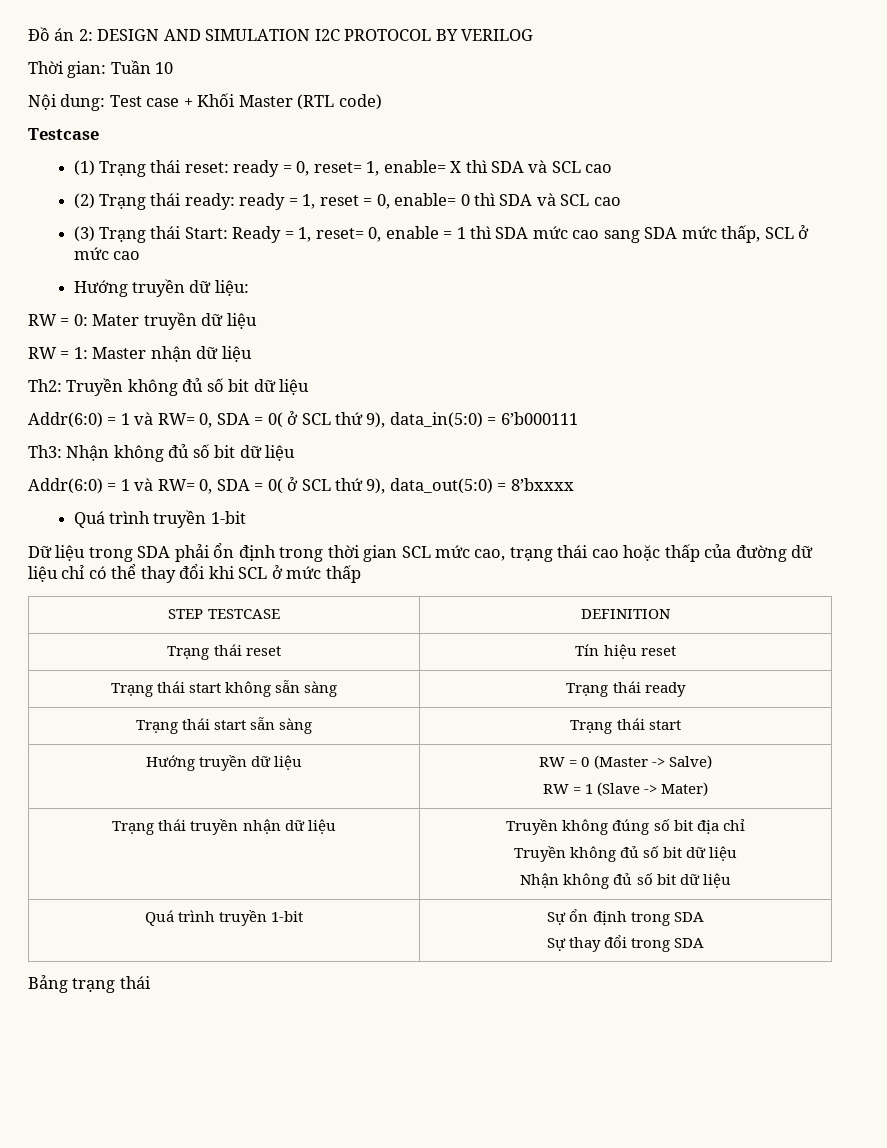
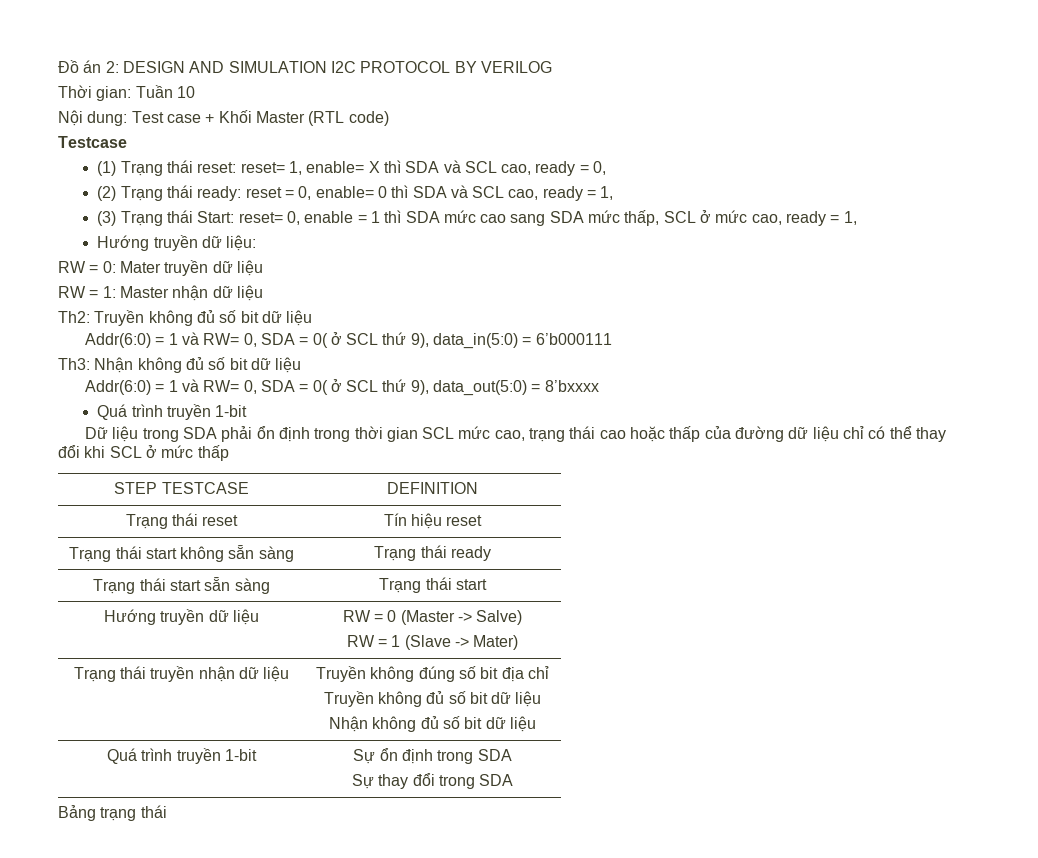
[233,160,310,177] ready = 0, -> (237, 167) none
[585,164,613,173] cao -> [501,161,607,176] cao, ready = 0,
[239,193,316,210] ready = 1, -> (242, 193) none
[593,197,621,206] cao -> [508,186,614,201] cao, ready = 1,
[232,226,312,243] Ready = 1, -> (235, 217) none
[112,251,140,260] cao -> [751,211,857,226] cao, ready = 1,

